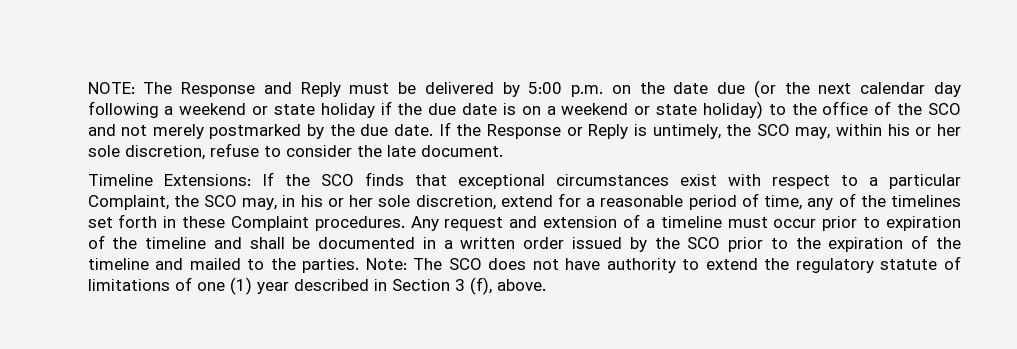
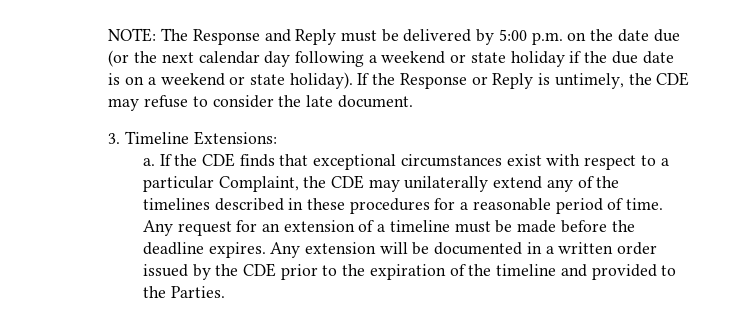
[702,101,962,119] [87,124,434,139] holiday) to the office of the SCO and not merely postmarked by the due date. -> [289,72,353,89] holiday).
[756,124,961,139] [87,145,205,160] SCO may, within his or her sole discretion, -> [656,72,690,86] [108,98,140,111] CDE may
(503, 151) none -> [108,133,121,144] 3.
[261,172,354,186] If the SCO -> [142,153,235,167] // a. If the CDE
[203,195,553,210] SCO may, in his or her sole discretion, extend -> [330,175,620,192] [142,198,430,214] CDE may unilaterally extend any of the timelines described in these procedures
[764,193,961,210] [87,214,538,231] time, any of the timelines set forth in these Complaint procedures. Any request and -> [626,198,664,210] [142,220,280,236] time. Any request for an
[773,216,961,231] [87,235,285,249] occur prior to expiration of the timeline and shall -> [495,220,635,233] [142,242,408,258] be made before the deadline expires. Any extension will
[687,237,721,249] SCO -> [242,263,276,277] CDE
[189,256,962,273] [87,277,546,295] mailed to the parties. Note: The SCO does not have authority to extend the regulatory statute of limitations of one (1) year described in Section 3 (f), above. -> [591,264,677,280] [142,286,225,298] provided to the Parties.

